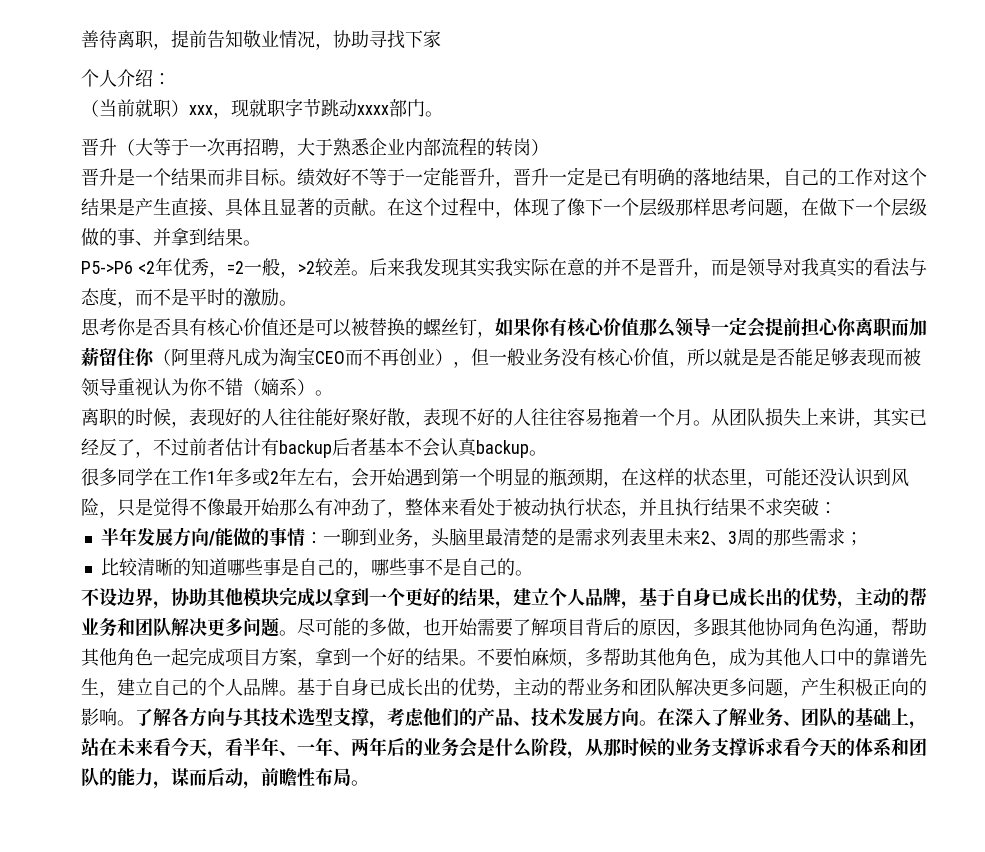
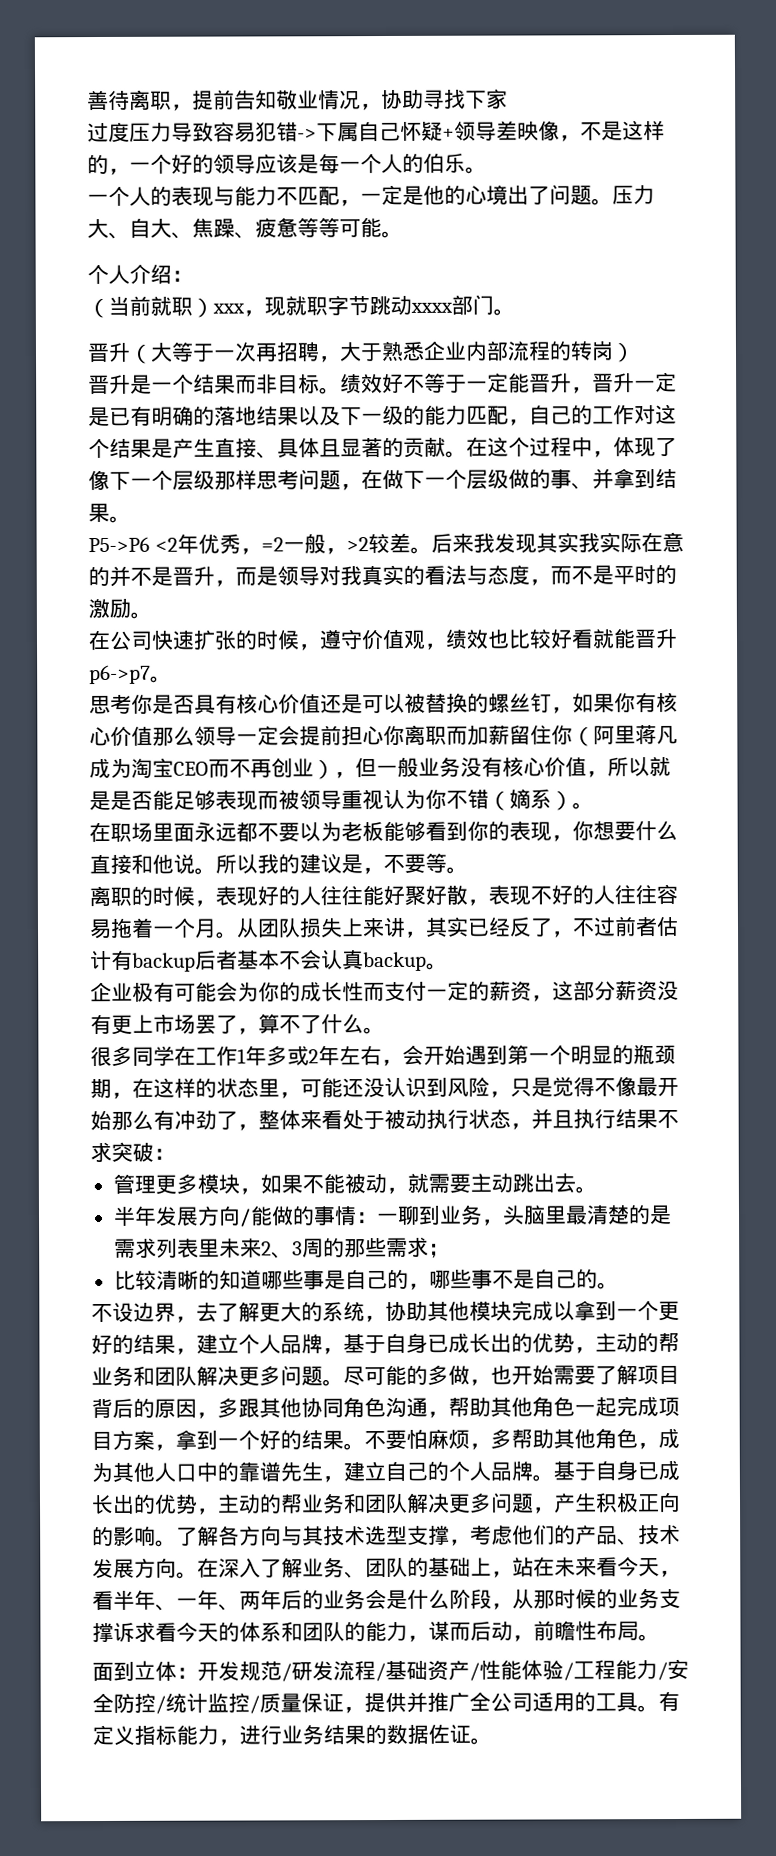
(441, 39) none -> [87,120,665,143] [87,152,487,175] [87,184,655,207] [87,217,403,239] // 过度压力导致容易犯错->下属自己怀疑+领导差映像，不是这样的，一个好的领导应该是每一个人的伯乐。 // 一个人的表现与能力不匹配，一定是他的心境出了问题。压力大、自大、焦躁、疲惫等等可能。
(765, 177) none -> [298,404,509,426] 以及下一级的能力匹配
(297, 303) none -> [88,628,678,651] [89,664,172,685] // 在公司快速扩张的时候，遵守价值观，绩效也比较好看就能晋升p6->p7。
(333, 393) none -> [89,820,678,843] [89,852,468,875] // 在职场里面永远都不要以为老板能够看到你的表现，你想要什么直接和他说。所以我的建议是，不要等。
(547, 453) none -> [90,980,679,1003] [90,1013,385,1035] // 企业极有可能会为你的成长性而支付一定的薪资，这部分薪资没有更上市场罢了，算不了什么。
(837, 508) none -> [112,1173,597,1195] // 管理更多模块，如果不能被动，就需要主动跳出去。
(171, 605) none -> [196,1301,386,1323] 去了解更大的系统，
(369, 783) none -> [92,1658,689,1682] [92,1690,680,1714] [92,1724,492,1746] // 面到⽴体：开发规范/研发流程/基础资产/性能体验/工程能力/安全防控/统计监控/质量保证，提供并推广全公司适用的工具。有定义指标能力，进行业务结果的数据佐证。

